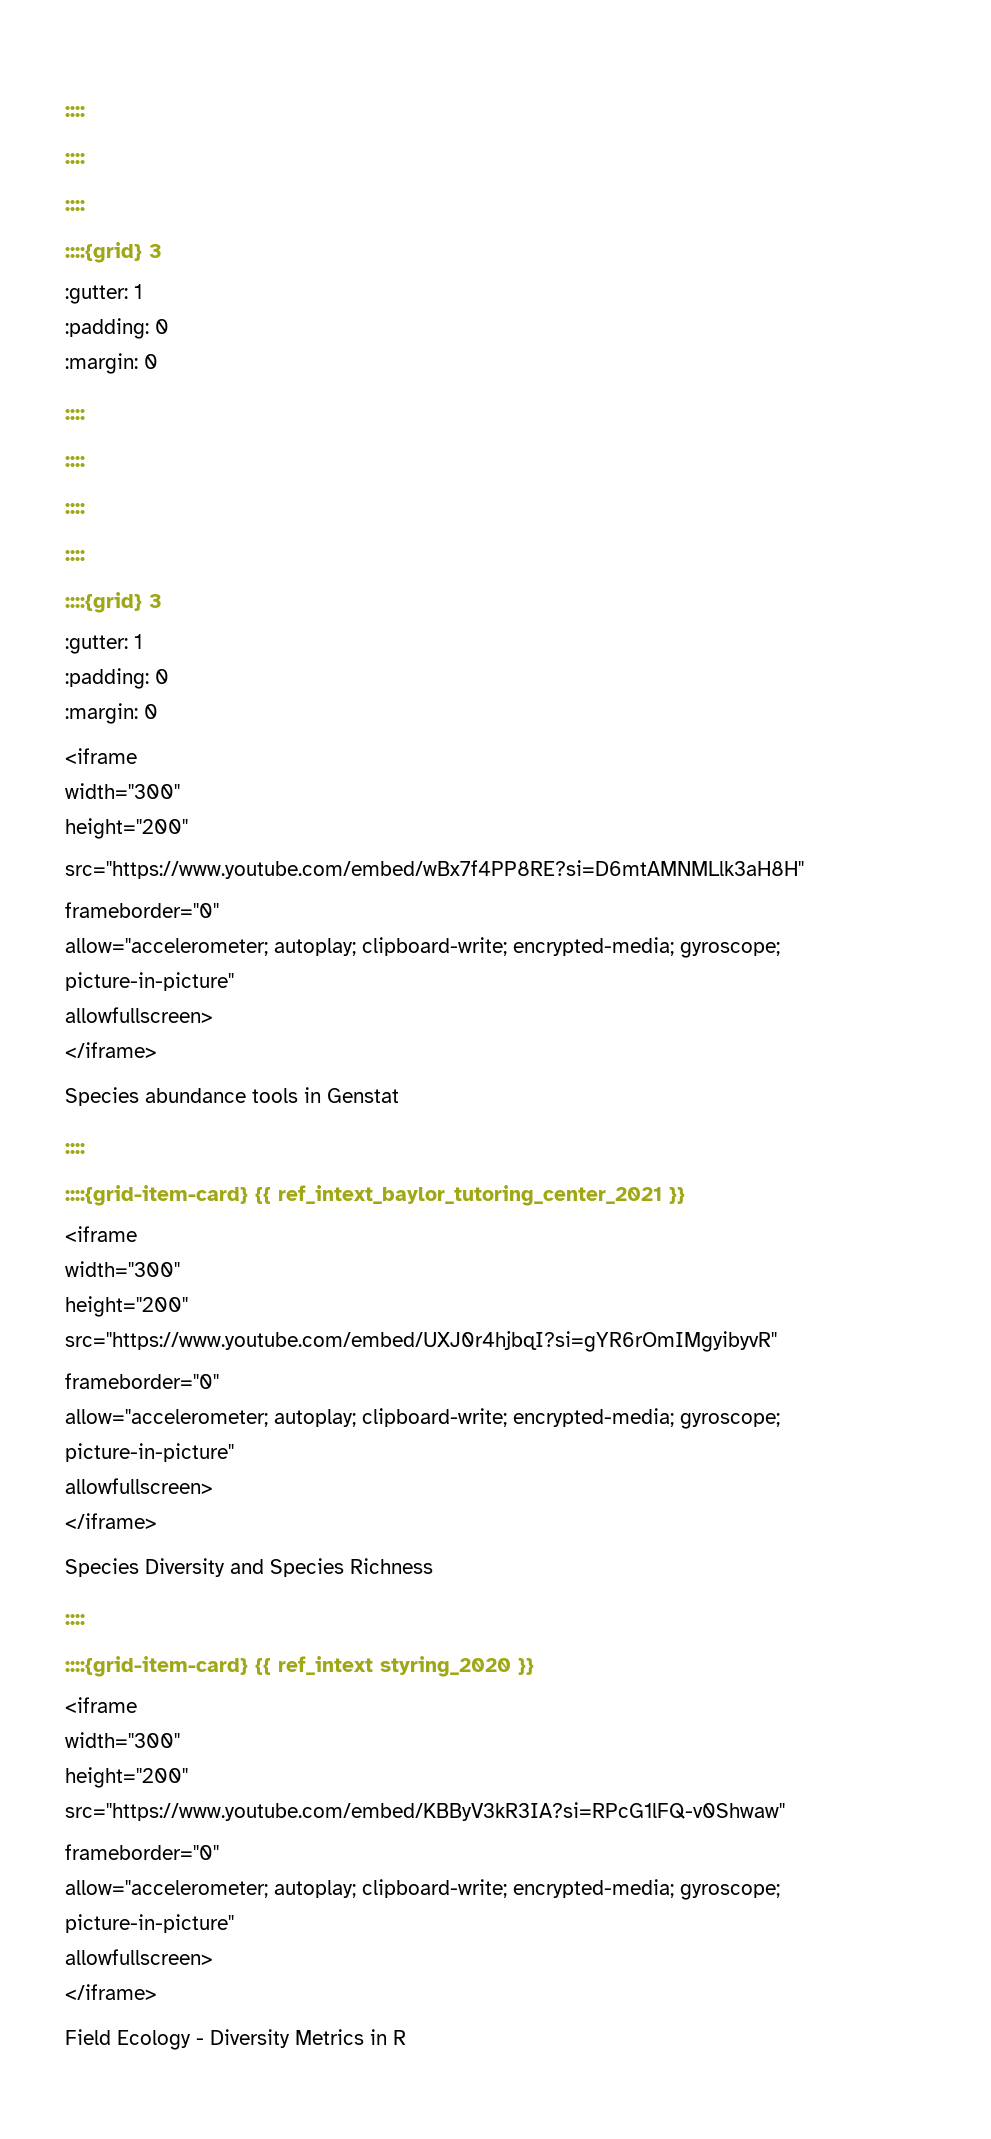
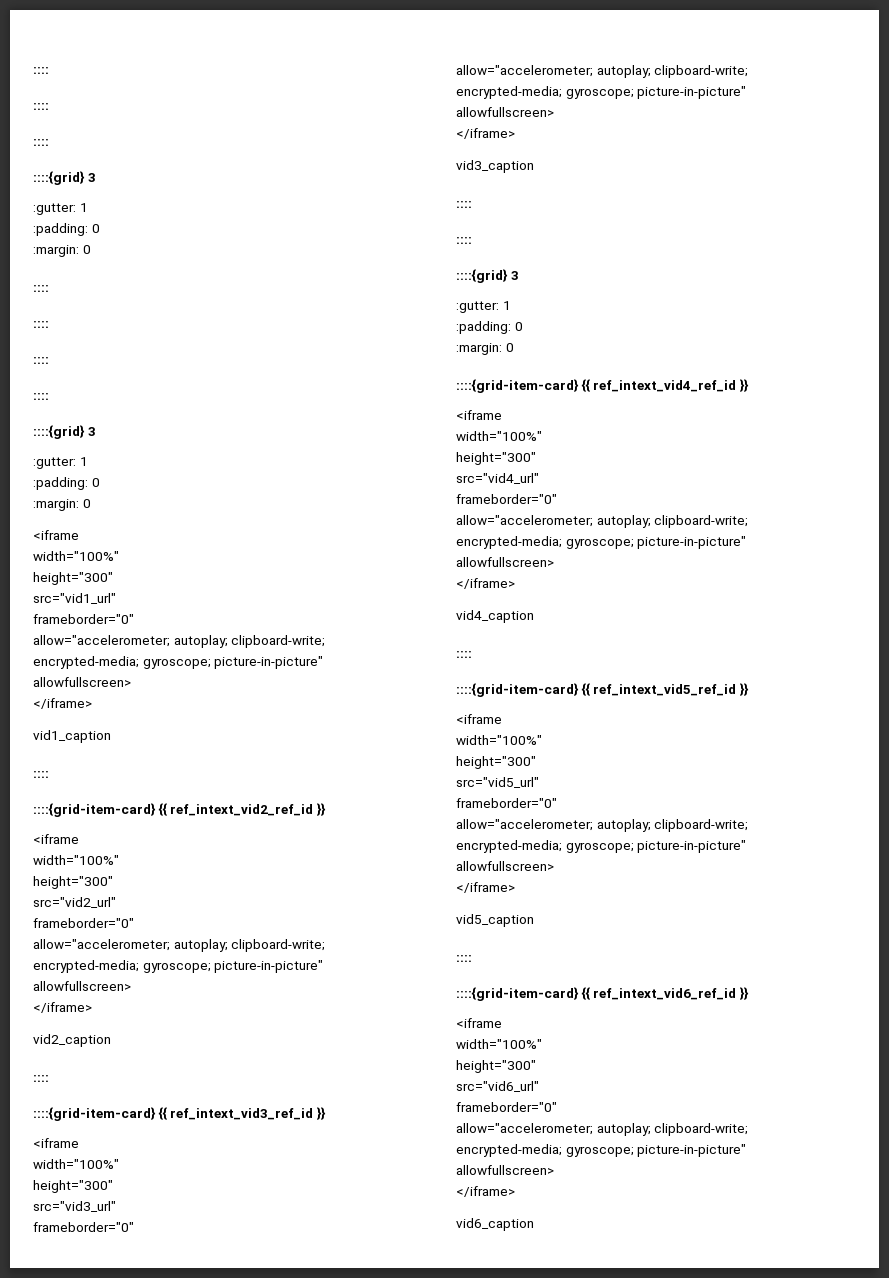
[65,783,180,799] [65,818,188,839] [65,860,804,879] [65,902,219,918] [65,937,780,958] [65,972,234,991] [65,1007,213,1023] [65,1042,157,1058] [65,1087,399,1106] [65,1143,85,1154] [65,1185,685,1206] [65,1226,137,1242] [65,1261,180,1277] [65,1296,188,1317] [65,1331,777,1352] [65,1373,219,1389] [65,1408,780,1429] [65,1443,234,1462] [65,1478,213,1494] [65,1513,157,1529] [65,1558,433,1577] [65,1614,85,1625] [65,1656,534,1677] [65,1697,137,1713] [65,1732,180,1748] [65,1767,188,1788] [65,1802,785,1821] [65,1844,219,1860] [65,1879,780,1900] [65,1914,234,1933] [65,1949,213,1965] [65,1984,157,2000] [65,2029,406,2050] width="300" // height="200" // src="https://www.youtube.com/embed/wBx7f4PP8RE?si=D6mtAMNMLlk3aH8H" // frameborder="0" // allow="accelerometer; autoplay; clipboard-write; encrypted-media; gyroscope; picture-in-picture" // allowfullscreen> // </iframe> // Species abundance tools in Genstat // :::: // ::::{grid-item-card} {{ ref_intext_baylor_tutoring_center_2021 }} // <iframe // width="300" // height="200" // src="https://www.youtube.com/embed/UXJ0r4hjbqI?si=gYR6rOmIMgyibyvR" // frameborder="0" // allow="accelerometer; autoplay; clipboard-write; encrypted-media; gyroscope; picture-in-picture" // allowfullscreen> // </iframe> // Species Diversity and Species Richness // :::: // ::::{grid-item-card} {{ ref_intext styring_2020 }} // <iframe // width="300" // height="200" // src="https://www.youtube.com/embed/KBByV3kR3IA?si=RPcG1lFQ-v0Shwaw" // frameborder="0" // allow="accelerometer; autoplay; clipboard-write; encrypted-media; gyroscope; picture-in-picture" // allowfullscreen> // </iframe> // Field Ecology - Diversity Metrics in R -> [33,551,119,561] [33,572,113,585] [33,593,116,604] [33,614,134,624] [33,635,326,648] [33,656,324,669] [33,677,131,687] [33,698,92,709] [33,730,111,743] [33,771,49,778] [33,803,326,817] [33,834,79,844] [33,855,119,865] [33,876,113,889] [33,897,116,908] [33,918,134,928] [33,939,326,952] [33,960,324,973] [33,981,131,991] [33,1002,92,1013] [33,1034,111,1047] [33,1075,49,1082] [33,1107,326,1121] [33,1138,79,1148] [33,1159,119,1169] [33,1180,113,1193] [33,1201,116,1212] [33,1222,134,1232] [456,65,749,78] [456,86,747,99] [456,107,554,117] [456,128,515,139] [456,160,534,173] [456,201,472,208] [456,237,472,244] [456,269,519,283] [456,301,511,313] [456,321,523,334] [456,343,514,355] [456,379,749,393] [456,410,502,420] [456,431,542,441] [456,452,536,465] [456,473,539,484] [456,494,557,504] [456,515,749,528] [456,536,747,549] [456,557,554,567] [456,578,515,589] [456,610,534,623] [456,651,472,658] [456,683,749,697] [456,714,502,724] [456,735,542,745] [456,756,536,769] [456,777,539,788] [456,798,557,808] [456,819,749,832] [456,840,747,853] [456,861,554,871] [456,882,515,893] [456,914,534,927] [456,955,472,962] [456,987,749,1001] [456,1018,502,1028] [456,1039,542,1049] [456,1060,536,1073] [456,1081,539,1092] [456,1102,557,1112] [456,1123,749,1136] [456,1144,747,1157] [456,1165,554,1175] [456,1186,515,1197] [456,1218,534,1231] width="100%" // height="300" // src="vid1_url" // frameborder="0" // allow="accelerometer; autoplay; clipboard-write; encrypted-media; gyroscope; picture-in-picture" // allowfullscreen> // </iframe> // vid1_caption // :::: // ::::{grid-item-card} {{ ref_intext_vid2_ref_id }} // <iframe // width="100%" // height="300" // src="vid2_url" // frameborder="0" // allow="accelerometer; autoplay; clipboard-write; encrypted-media; gyroscope; picture-in-picture" // allowfullscreen> // </iframe> // vid2_caption // :::: // ::::{grid-item-card} {{ ref_intext_vid3_ref_id }} // <iframe // width="100%" // height="300" // src="vid3_url" // frameborder="0" // allow="accelerometer; autoplay; clipboard-write; encrypted-media; gyroscope; picture-in-picture" // allowfullscreen> // </iframe> // vid3_caption // :::: // :::: // ::::{grid} 3 // :gutter: 1 // :padding: 0 // :margin: 0 // ::::{grid-item-card} {{ ref_intext_vid4_ref_id }} // <iframe // width="100%" // height="300" // src="vid4_url" // frameborder="0" // allow="accelerometer; autoplay; clipboard-write; encrypted-media; gyroscope; picture-in-picture" // allowfullscreen> // </iframe> // vid4_caption // :::: // ::::{grid-item-card} {{ ref_intext_vid5_ref_id }} // <iframe // width="100%" // height="300" // src="vid5_url" // frameborder="0" // allow="accelerometer; autoplay; clipboard-write; encrypted-media; gyroscope; picture-in-picture" // allowfullscreen> // </iframe> // vid5_caption // :::: // ::::{grid-item-card} {{ ref_intext_vid6_ref_id }} // <iframe // width="100%" // height="300" // src="vid6_url" // frameborder="0" // allow="accelerometer; autoplay; clipboard-write; encrypted-media; gyroscope; picture-in-picture" // allowfullscreen> // </iframe> // vid6_caption

